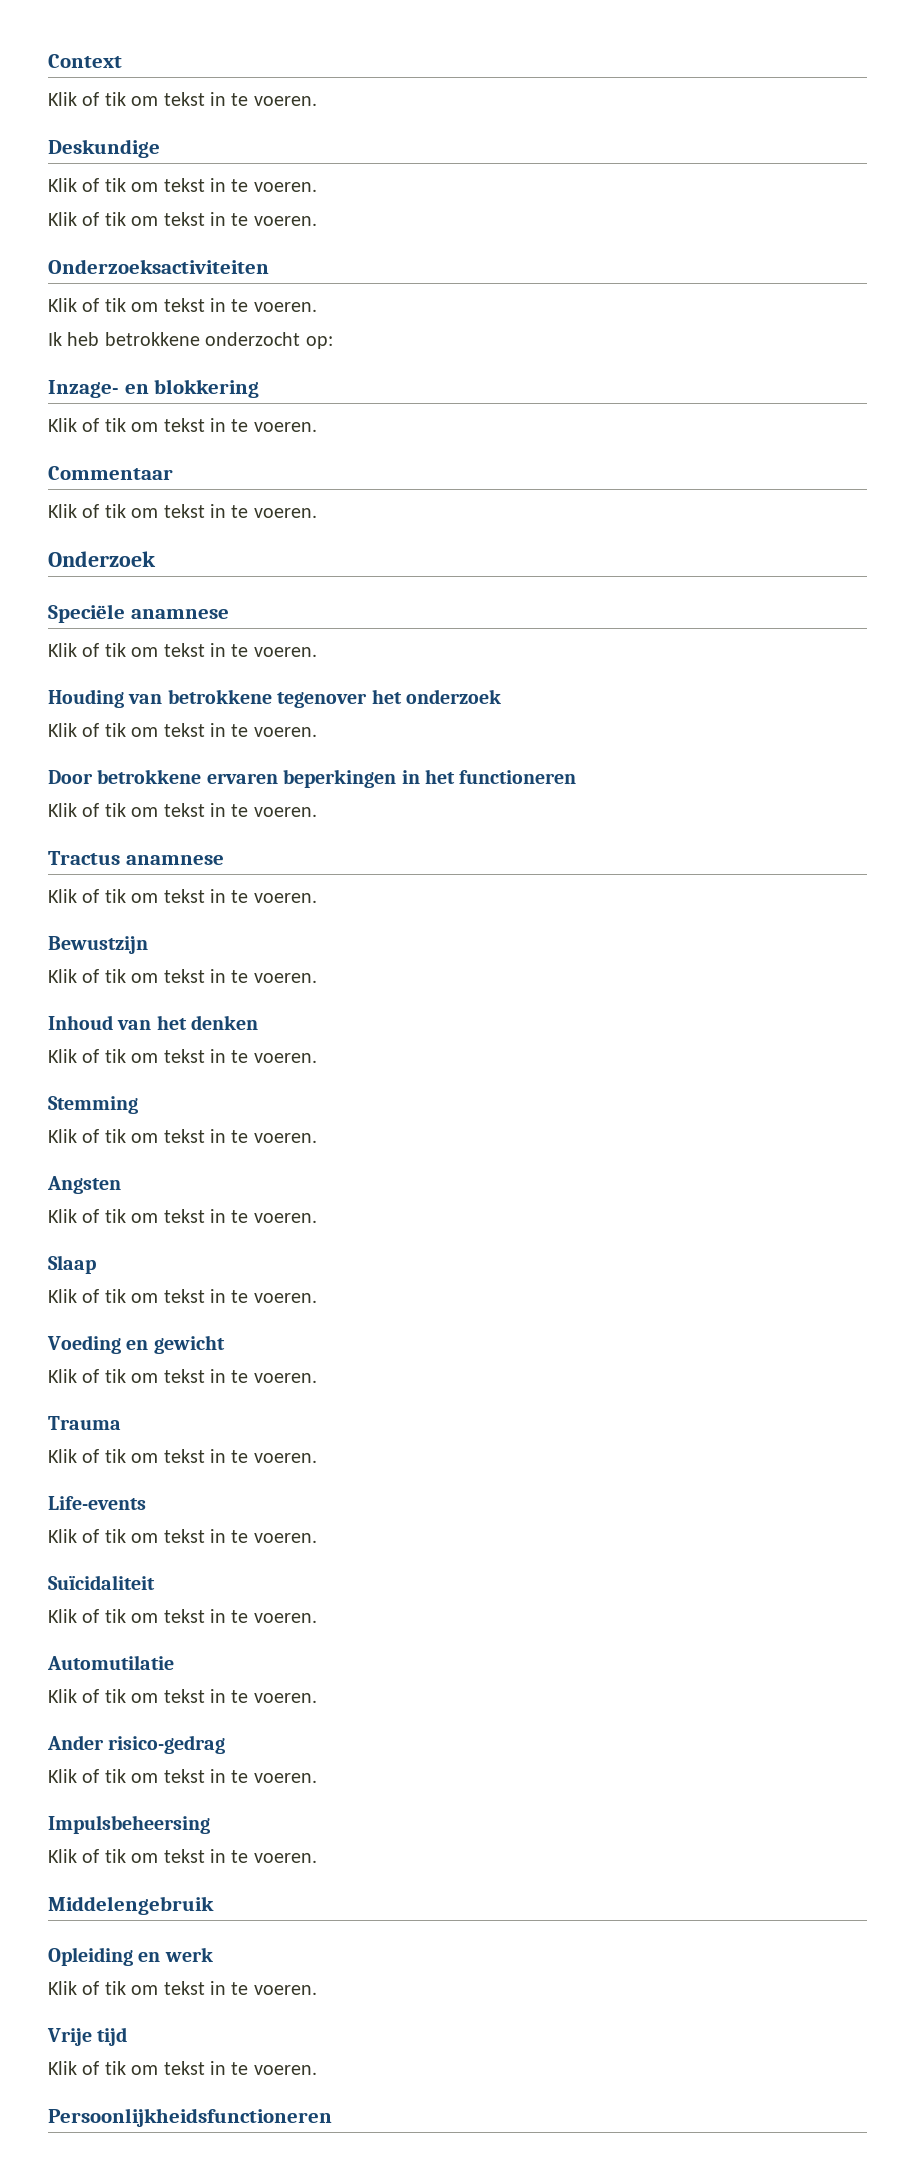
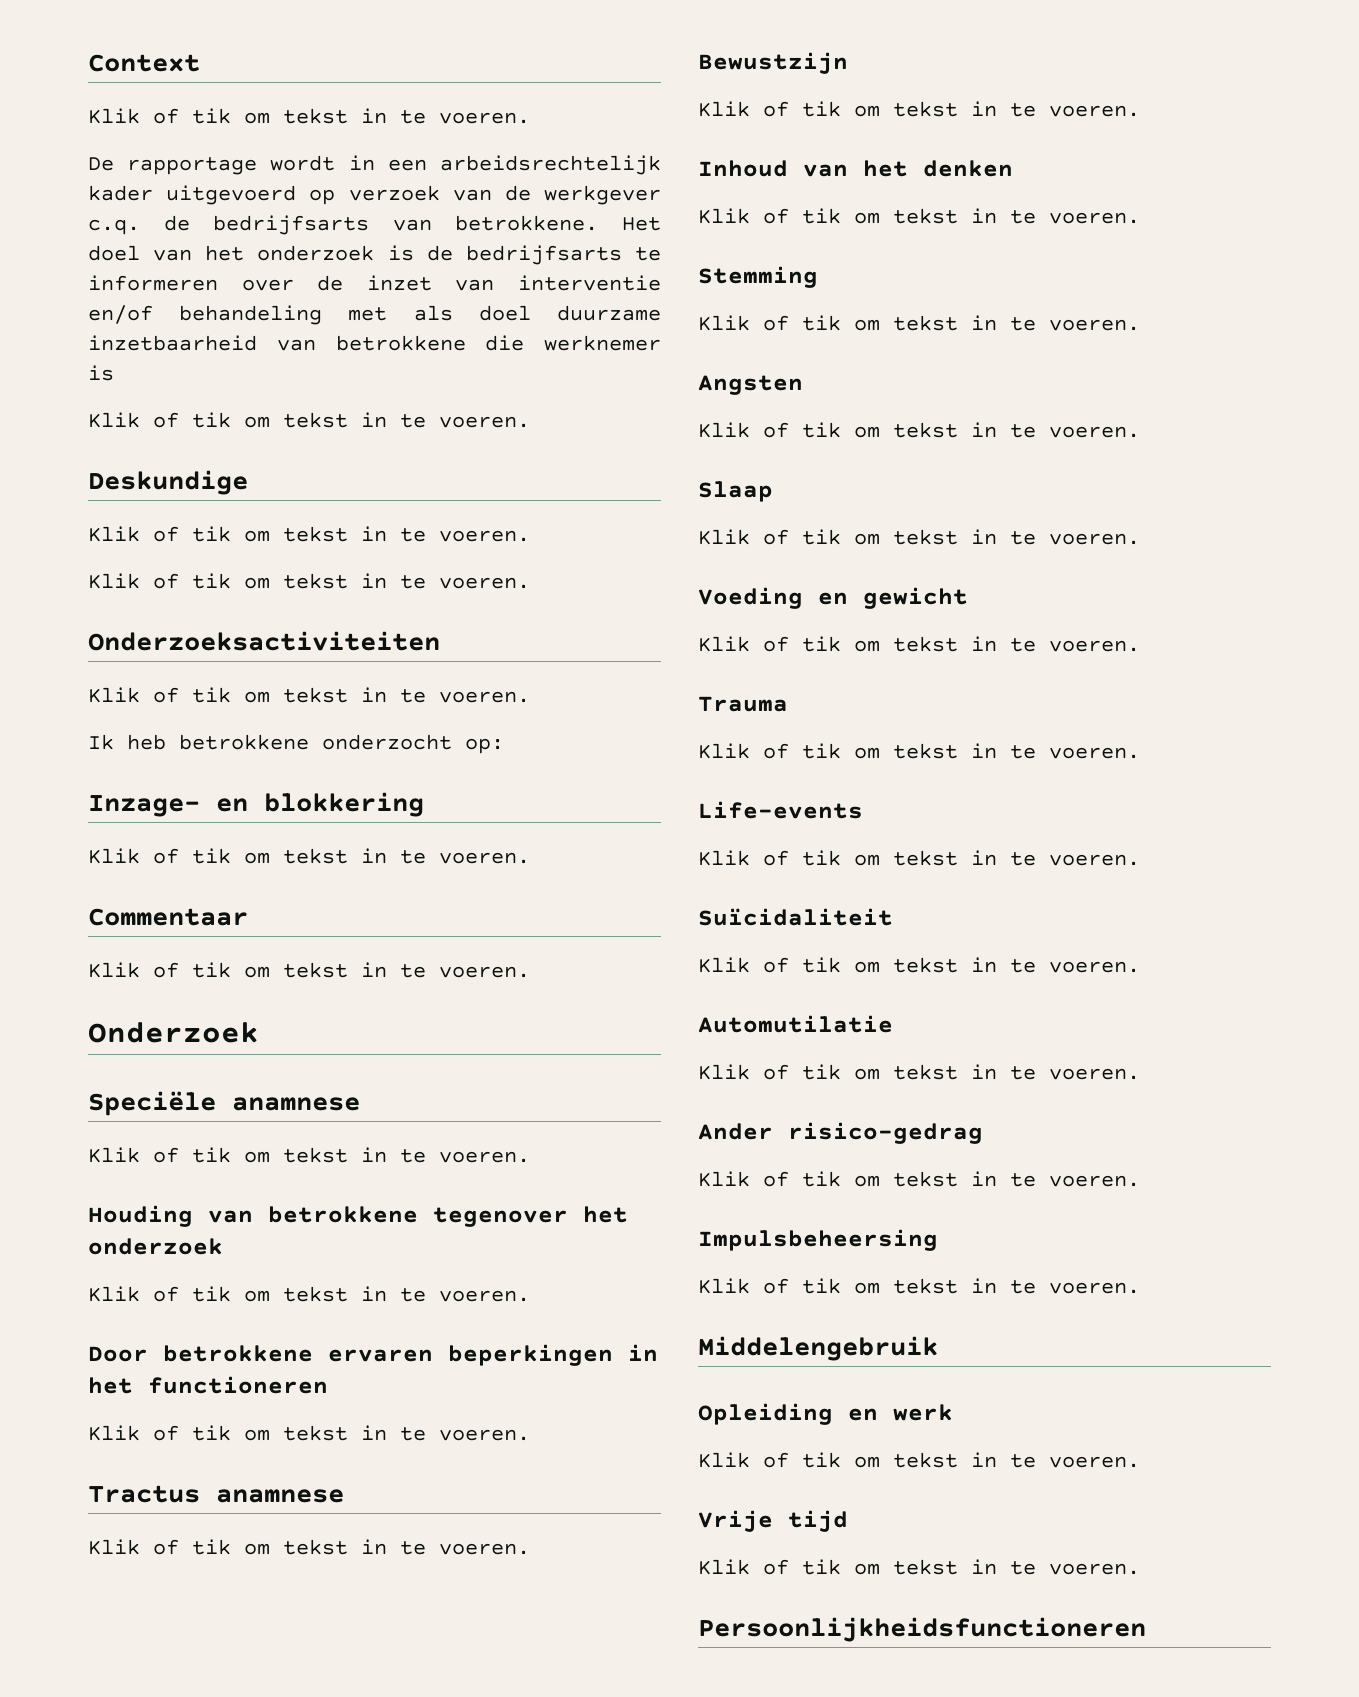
(317, 101) none -> [88,155,661,175] [88,185,661,205] [88,215,661,235] [88,245,661,265] [88,275,661,291] [88,305,661,325] [88,335,661,351] [88,365,114,381] [88,412,530,428] // De rapportage wordt in een arbeidsrechtelijk kader uitgevoerd op verzoek van de werkgever c.q. de bedrijfsarts van betrokkene. Het doel van het onderzoek is de bedrijfsarts te informeren over de inzet van interventie en/of behandeling met als doel duurzame inzetbaarheid van betrokkene die werknemer is // Klik of tik om tekst in te voeren.

